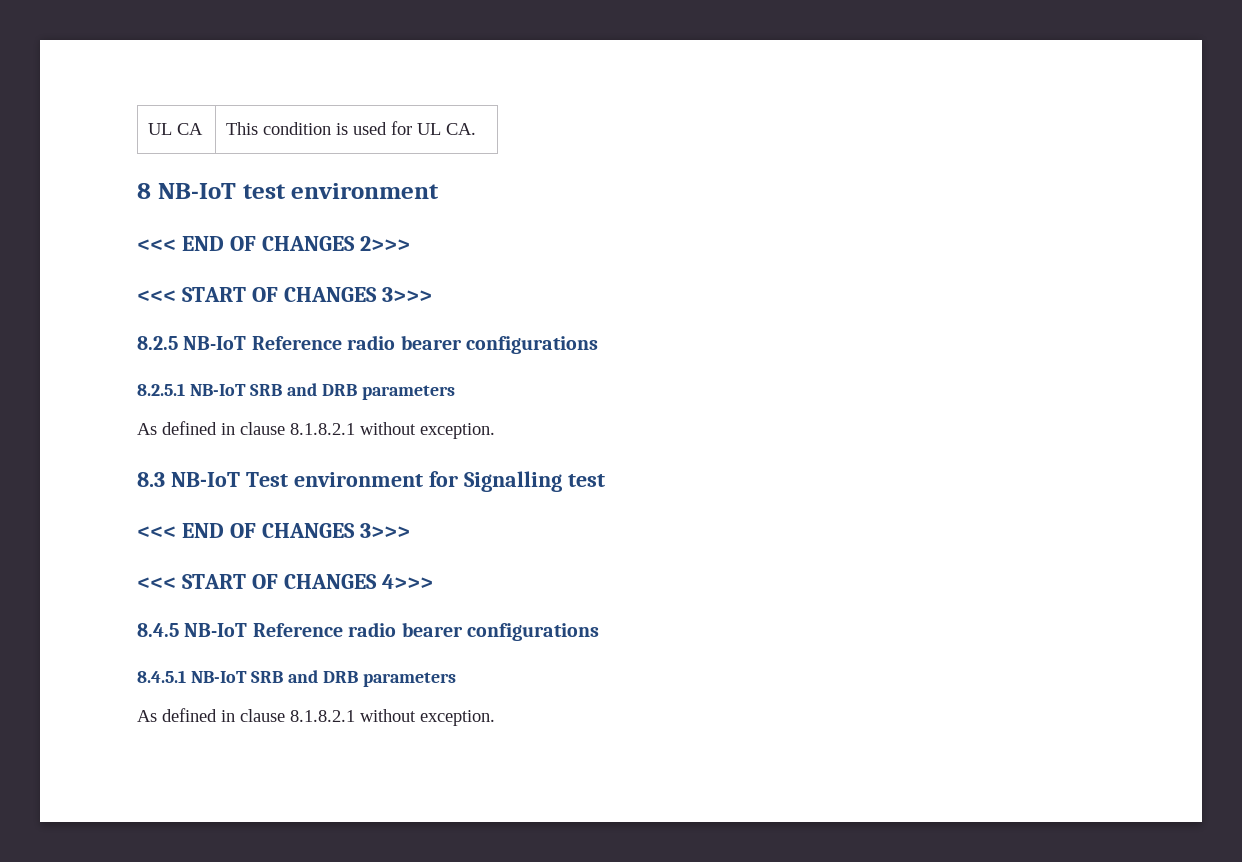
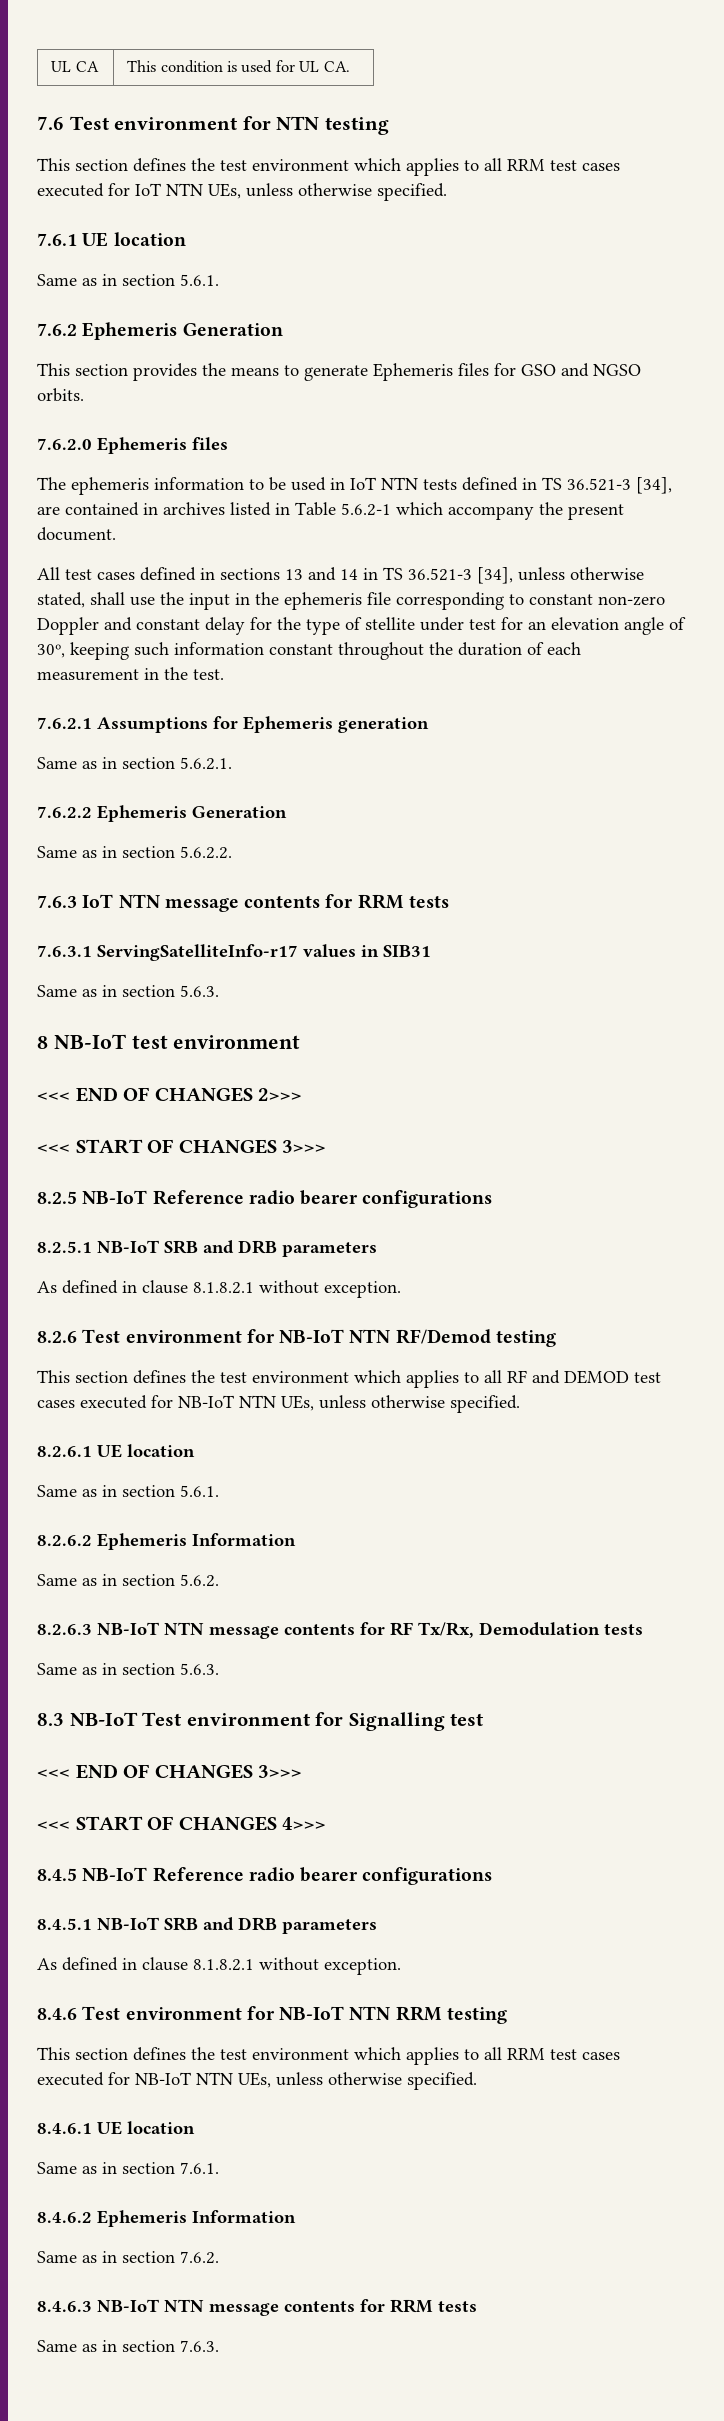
(477, 129) none -> [37,116,389,135] [37,158,620,176] [37,183,447,201] [37,232,186,247] [37,274,219,286] [37,322,283,340] [37,363,641,381] [37,388,84,402] [37,437,228,454] [37,477,672,495] [37,502,624,520] [37,527,116,541] [37,567,644,584] [37,592,665,610] [37,617,686,635] [37,642,581,660] [37,667,224,681] [37,716,429,733] [37,757,232,770] [37,805,287,822] [37,846,232,859] [37,894,449,912] [37,944,431,961] [37,985,219,997] // 7.6 Test environment for NTN testing // This section defines the test environment which applies to all RRM test cases executed for IoT NTN UEs, unless otherwise specified. // 7.6.1 UE location // Same as in section 5.6.1. // 7.6.2 Ephemeris Generation // This section provides the means to generate Ephemeris files for GSO and NGSO orbits. // 7.6.2.0 Ephemeris files // The ephemeris information to be used in IoT NTN tests defined in TS 36.521-3 [34], are contained in archives listed in Table 5.6.2-1 which accompany the present document. // All test cases defined in sections 13 and 14 in TS 36.521-3 [34], unless otherwise stated, shall use the input in the ephemeris file corresponding to constant non-zero Doppler and constant delay for the type of stellite under test for an elevation angle of 30º, keeping such information constant throughout the duration of each measurement in the test. // 7.6.2.1 Assumptions for Ephemeris generation // Same as in section 5.6.2.1. // 7.6.2.2 Ephemeris Generation // Same as in section 5.6.2.2. // 7.6.3 IoT NTN message contents for RRM tests // 7.6.3.1 ServingSatelliteInfo-r17 values in SIB31 // Same as in section 5.6.3.
(495, 431) none -> [37,1329,556,1347] [37,1370,661,1388] [37,1395,520,1413] [37,1444,195,1458] [37,1485,219,1497] [37,1533,296,1550] [37,1574,219,1587] [37,1622,643,1639] [37,1663,219,1675] // 8.2.6 Test environment for NB-IoT NTN RF/Demod testing // This section defines the test environment which applies to all RF and DEMOD test cases executed for NB-IoT NTN UEs, unless otherwise specified. // 8.2.6.1 UE location // Same as in section 5.6.1. // 8.2.6.2 Ephemeris Information // Same as in section 5.6.2. // 8.2.6.3 NB-IoT NTN message contents for RF Tx/Rx, Demodulation tests // Same as in section 5.6.3.
(495, 718) none -> [37,2006,507,2024] [37,2047,620,2065] [37,2072,477,2090] [37,2121,195,2135] [37,2162,219,2174] [37,2210,296,2227] [37,2251,219,2264] [37,2299,477,2316] [37,2340,219,2352] // 8.4.6 Test environment for NB-IoT NTN RRM testing // This section defines the test environment which applies to all RRM test cases executed for NB-IoT NTN UEs, unless otherwise specified. // 8.4.6.1 UE location // Same as in section 7.6.1. // 8.4.6.2 Ephemeris Information // Same as in section 7.6.2. // 8.4.6.3 NB-IoT NTN message contents for RRM tests // Same as in section 7.6.3.

